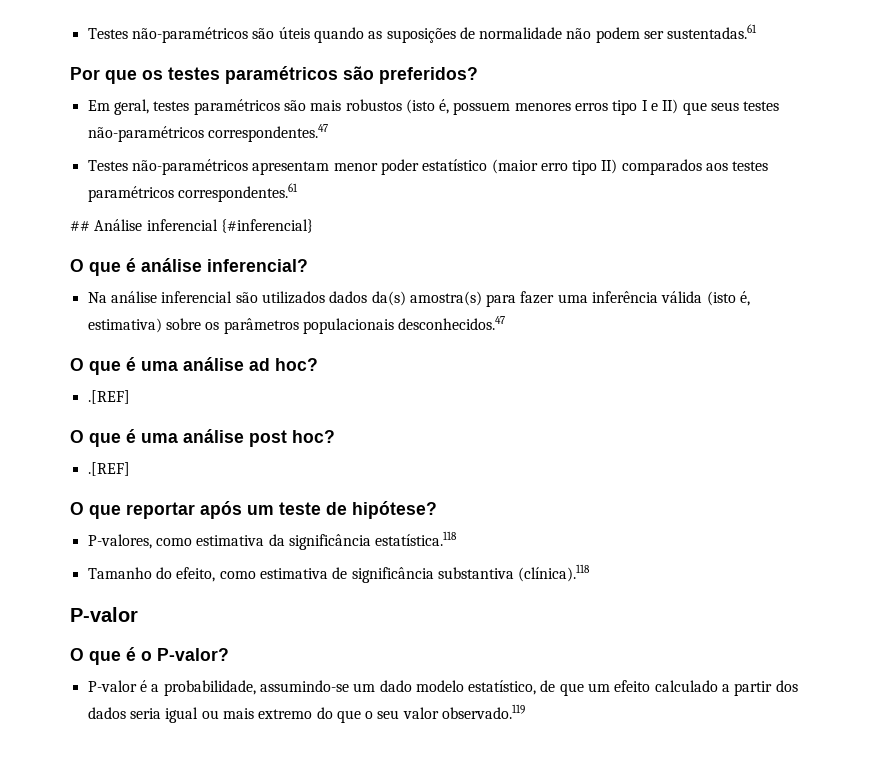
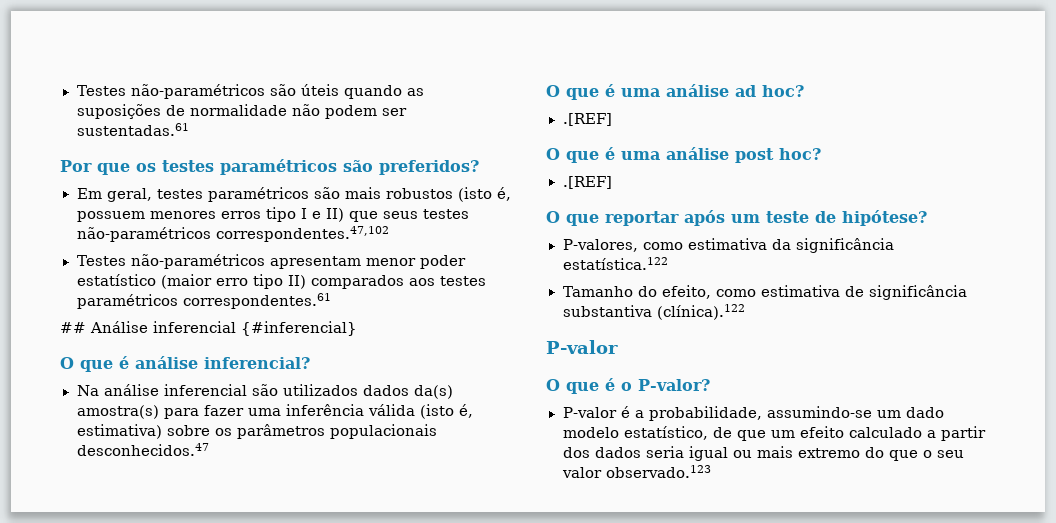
[207,124,328,142] correspondentes.47 -> [215,226,389,242] correspondentes.47,102
[375,531,458,546] estatística.118 -> [562,257,668,270] estatística.122
[518,564,591,582] (clínica).118 -> [656,304,745,320] (clínica).122
[442,704,526,719] observado.119 -> [605,465,711,478] observado.123

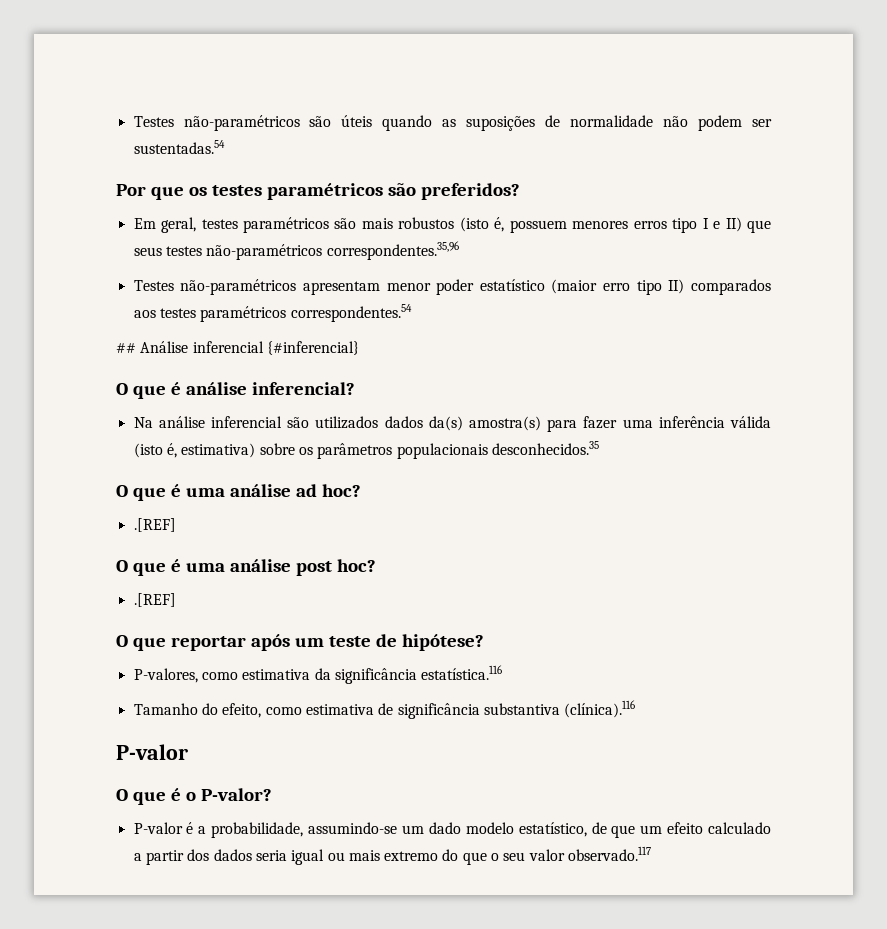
[76,123,189,136] sustentadas.61 -> [133,140,225,154] sustentadas.54
[215,226,389,242] correspondentes.47,102 -> [326,241,459,260] correspondentes.35,96
[182,293,331,309] correspondentes.61 -> [290,304,412,322] correspondentes.54
[76,443,209,456] desconhecidos.47 -> [491,441,599,455] desconhecidos.35
[562,257,668,270] estatística.122 -> [421,665,503,680] estatística.116
[656,304,745,320] (clínica).122 -> [564,700,636,718] (clínica).116
[605,465,711,478] observado.123 -> [568,846,652,861] observado.117

